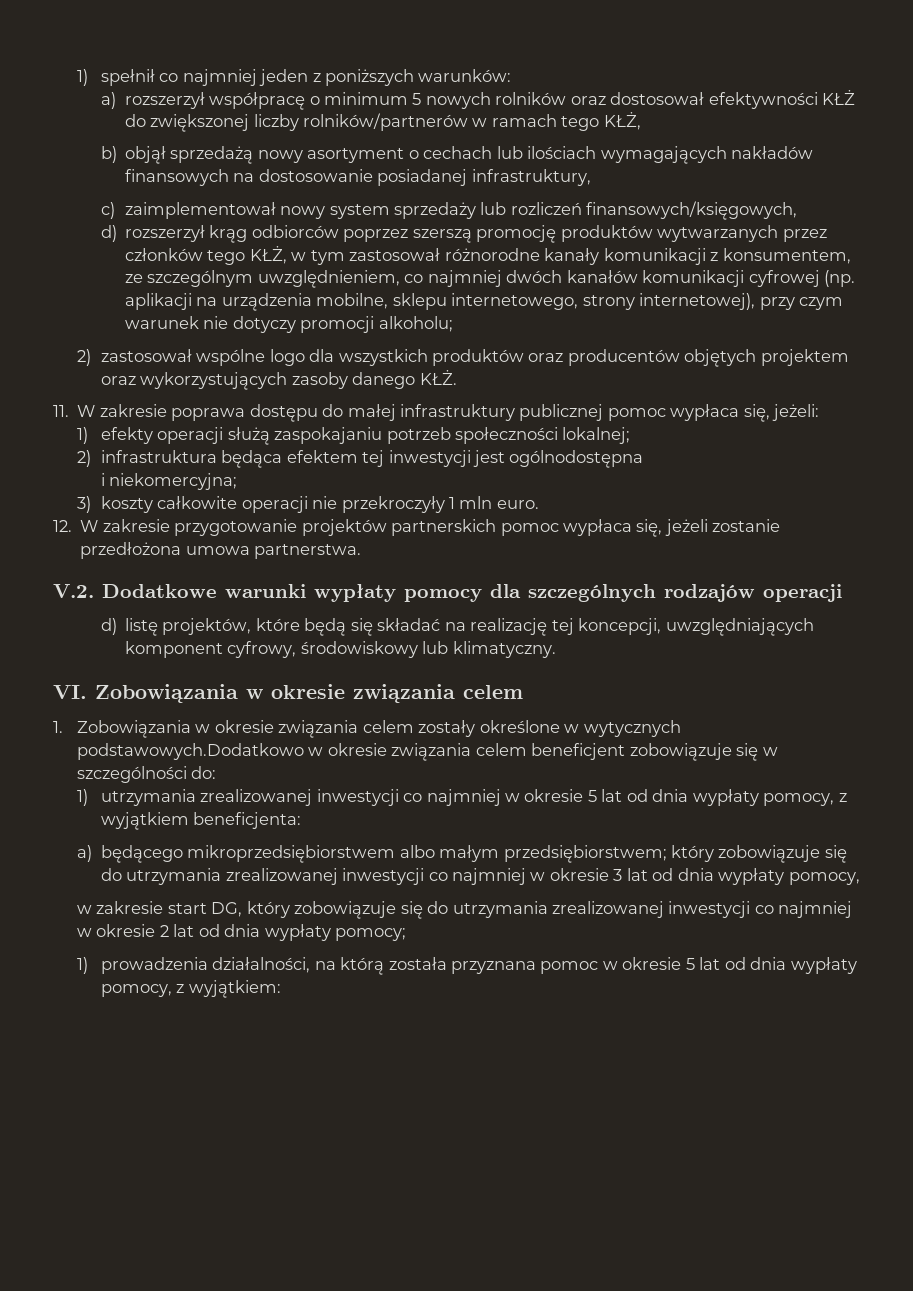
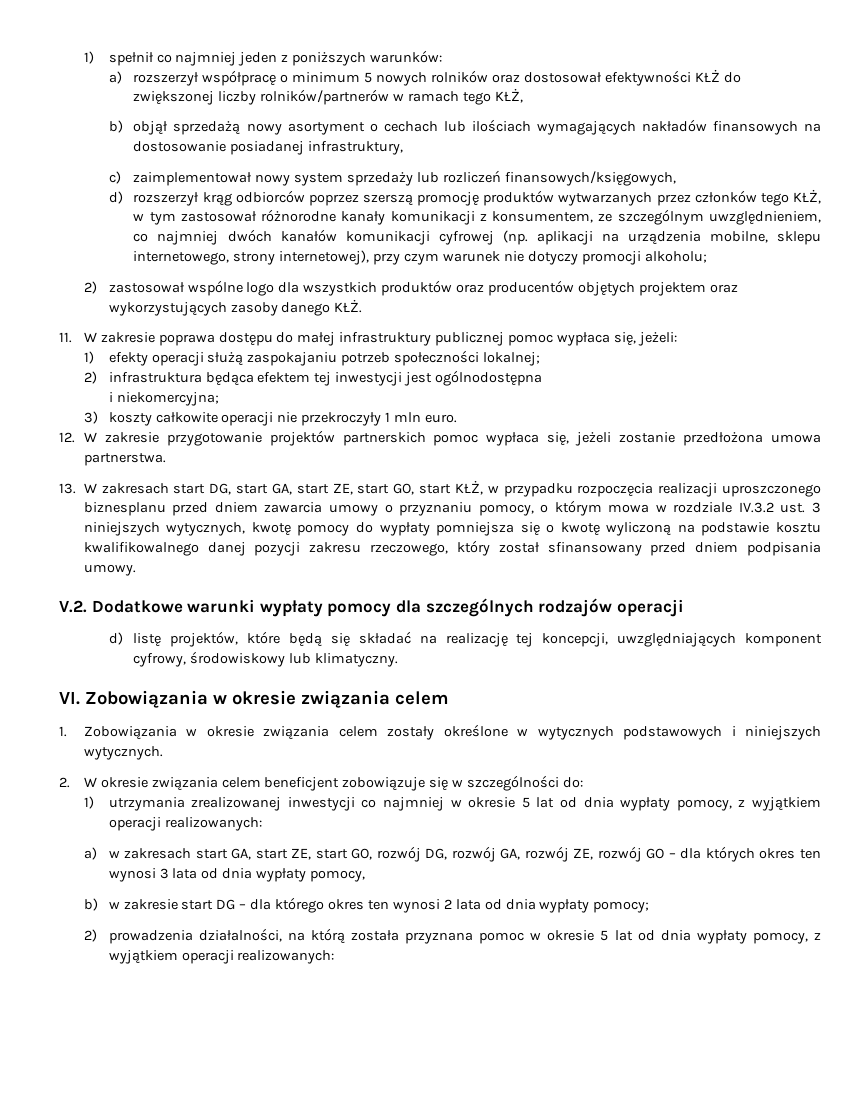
(362, 551) none -> [59,480,821,497] [83,500,821,516] [83,522,822,536] [83,540,821,556] [83,564,136,576] // 13. W zakresach start DG, start GA, start ZE, start GO, start KŁŻ, w przypadku rozpoczęcia realizacji uproszczonego biznesplanu przed dniem zawarcia umowy o przyznaniu pomocy, o którym mowa w rozdziale IV.3.2 ust. 3 niniejszych wytycznych, kwotę pomocy do wypłaty pomniejsza się o kwotę wyliczoną na podstawie kosztu kwalifikowalnego danej pozycji zakresu rzeczowego, który został sfinansowany przed dniem podpisania umowy.
[76,743,324,760] podstawowych.Dodatkowo w -> [623,726,821,740] [83,746,163,760] [59,777,97,788] podstawowych i niniejszych wytycznych. // 2. W
[193,812,302,829] [76,845,847,863] [100,868,648,885] beneficjenta: // a) będącego mikroprzedsiębiorstwem albo małym przedsiębiorstwem; który zobowiązuje się do utrzymania zrealizowanej inwestycji co najmniej w okresie 3 lat -> [108,817,262,831] [83,846,822,862] [108,868,198,882] operacji realizowanych: // a) w zakresach start GA, start ZE, start GO, rozwój DG, rozwój GA, rozwój ZE, rozwój GO – dla których okres ten wynosi 3 lata
(860, 878) none -> [83,898,98,911] b)
[211,901,853,919] [76,924,195,937] DG, który zobowiązuje się do utrzymania zrealizowanej inwestycji co najmniej w okresie 2 lat -> [216,897,481,913] DG – dla którego okres ten wynosi 2 lata
[76,957,88,974] 1) -> [83,929,97,942] 2)
[188,980,281,998] wyjątkiem: -> [108,950,335,964] wyjątkiem operacji realizowanych:

